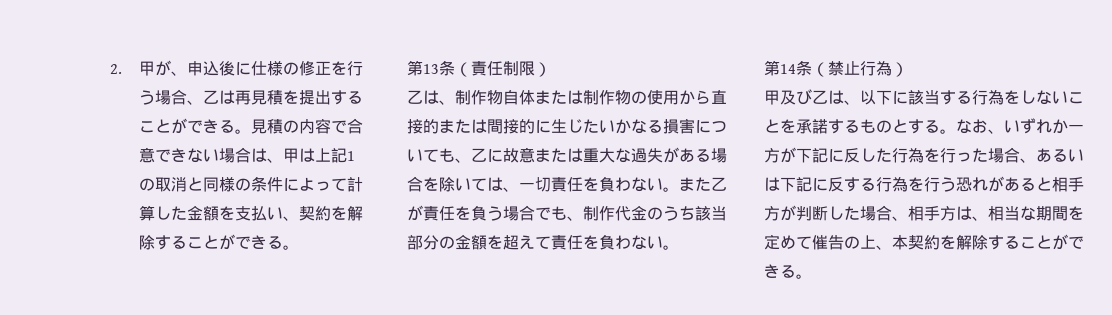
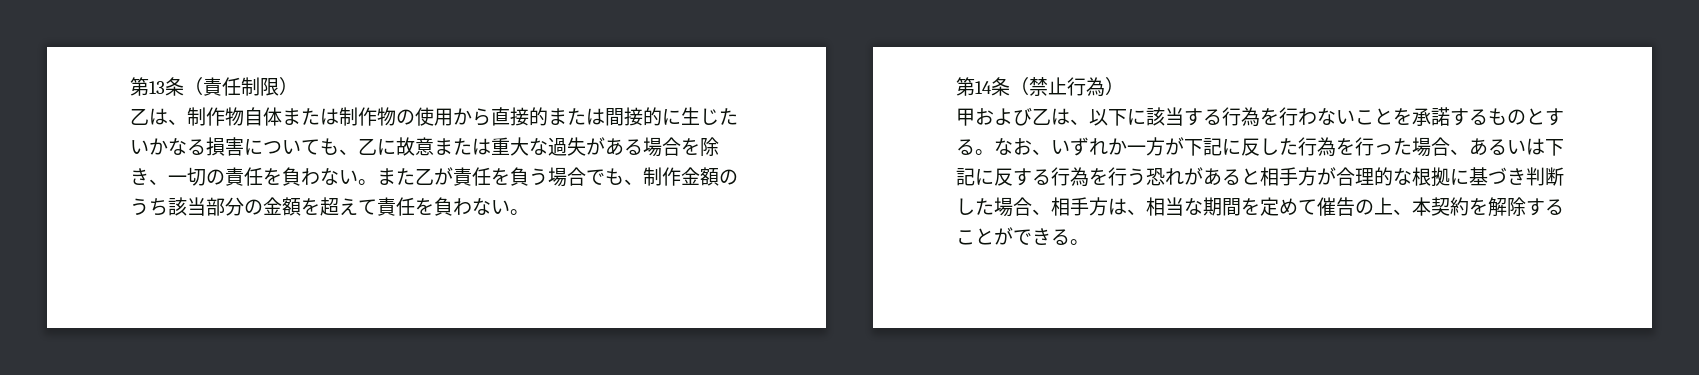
[109,60,364,76] [139,89,364,105] [139,118,364,134] [139,147,356,163] [139,176,364,192] [139,205,364,221] [139,234,300,250] 2.甲が、申込後に仕様の修正を行う場合、乙は再見積を提出することができる。見積の内容で合意できない場合は、甲は上記1の取消と同様の条件によって計算した金額を支払い、契約を解除することができる。 // -> (130, 86) none
[455,177,551,192] いては、一切 -> [130,167,225,186] き、一切の
[615,206,647,221] 代金 -> [681,167,719,186] 金額
[780,90,796,105] 及 -> [975,108,1013,125] およ
[1020,90,1036,104] し -> [1279,107,1317,126] 行わ
(796, 213) none -> [1336,167,1526,187] 合理的な根拠に基づき

